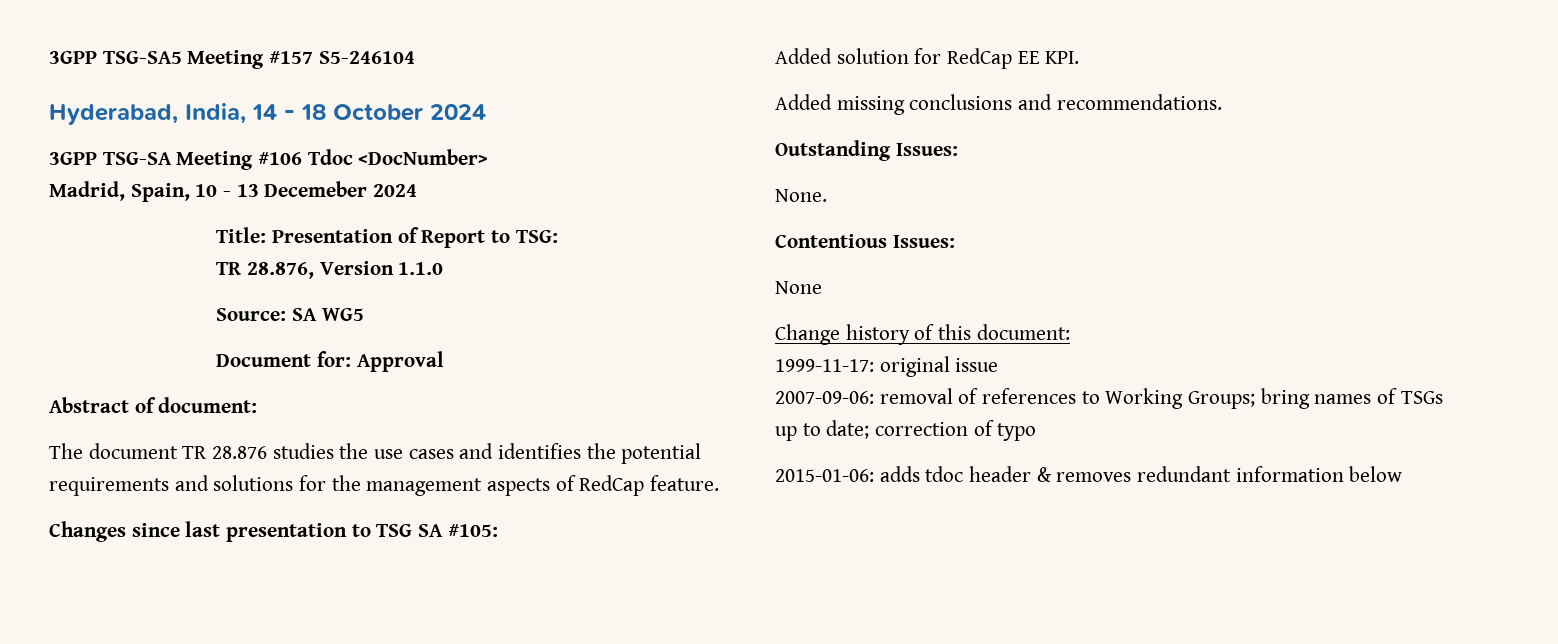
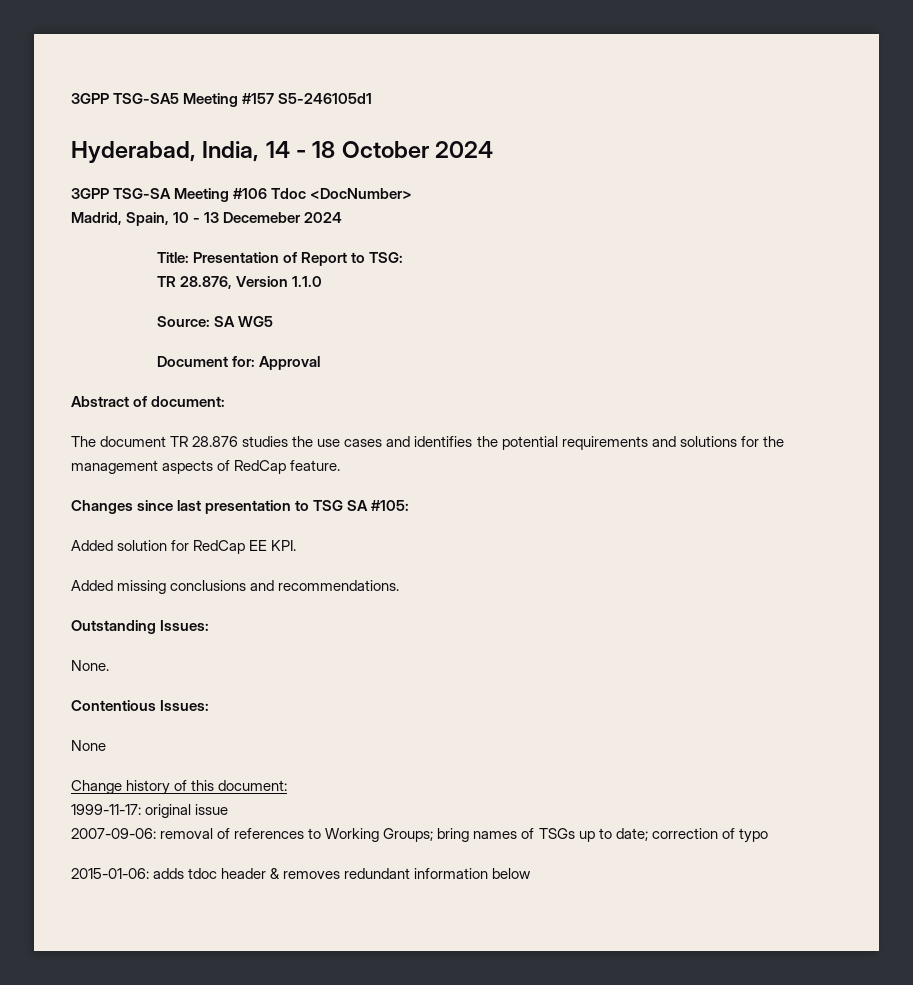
[318,51,415,64] S5-246104 -> [278,93,373,104] S5-246105d1

